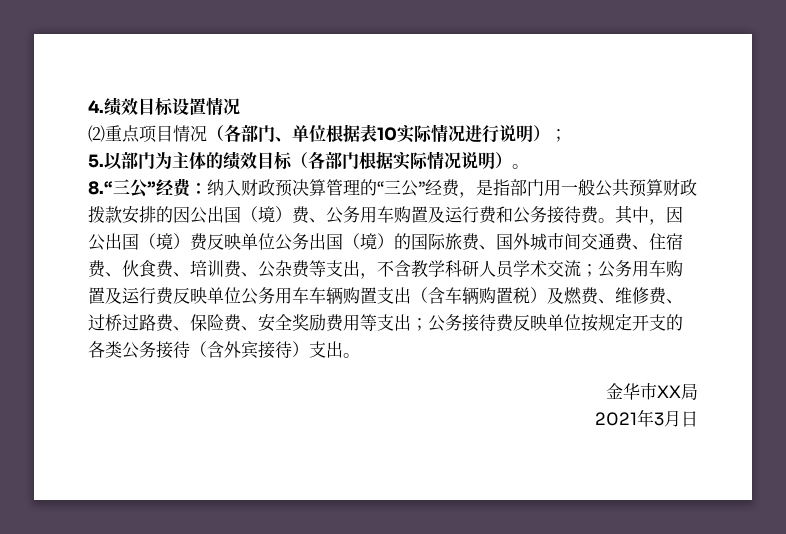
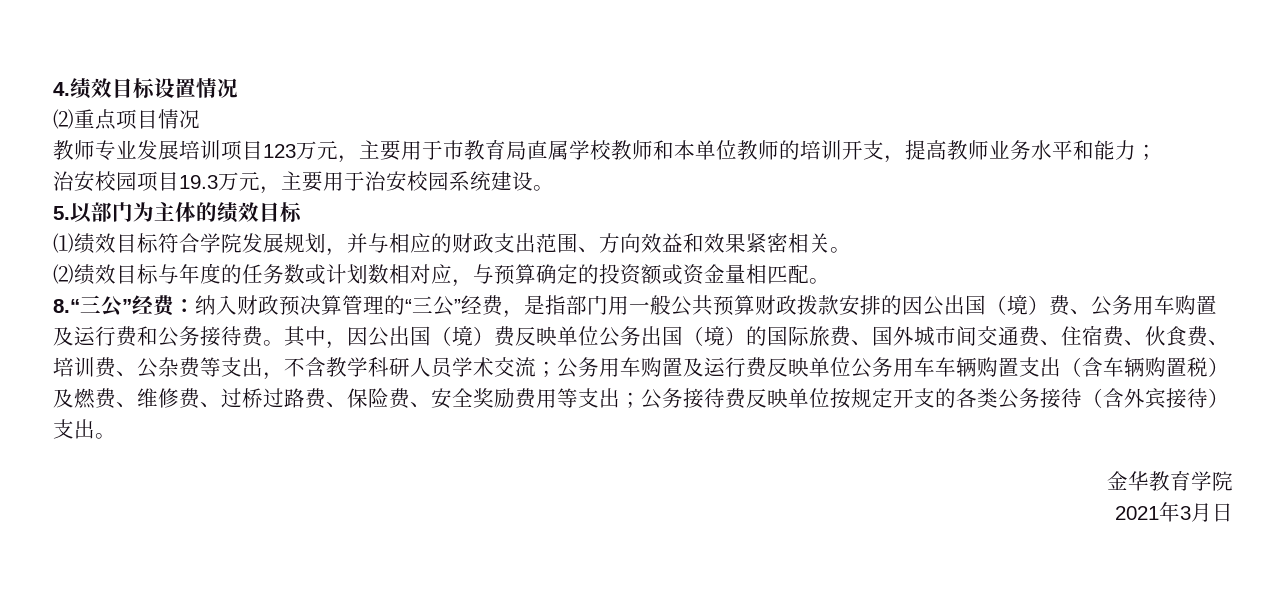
[207,124,567,143] （各部门、单位根据表10实际情况进行说明）； -> [53,140,1157,163] [53,171,554,194] // 教师专业发展培训项目123万元，主要用于市教育局直属学校教师和本单位教师的培训开支，提高教师业务水平和能力； // 治安校园项目19.3万元，主要用于治安校园系统建设。
[291,151,512,170] （各部门根据实际情况说明） -> [53,233,851,256] [53,263,809,287] // ⑴绩效目标符合学院发展规划，并与相应的财政支出范围、方向效益和效果紧密相关。 // ⑵绩效目标与年度的任务数或计划数相对应，与预算确定的投资额或资金量相匹配
[640,383,698,400] 市XX局 -> [1149,471,1233,491] 教育学院

